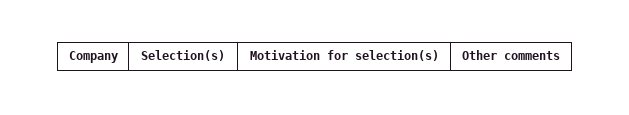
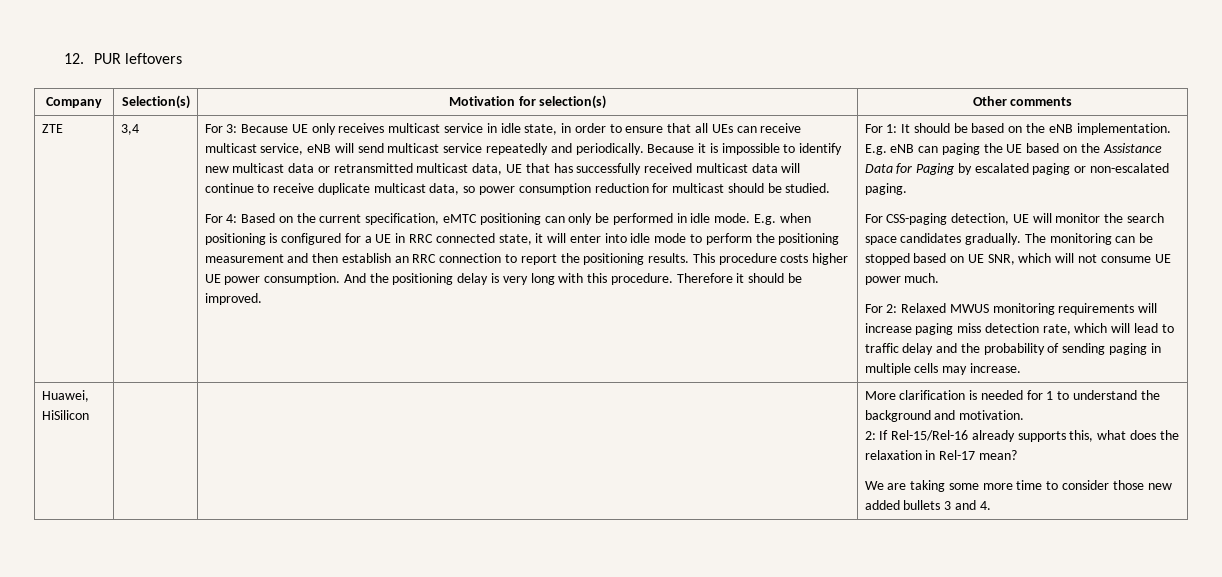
(68, 57) none -> [64,53,183,64] 12. PUR leftovers //
(560, 55) none -> [41,124,63,133] [120,124,139,135] [204,123,802,135] [204,143,843,155] [204,163,801,175] [204,183,831,195] [204,213,811,225] [204,233,840,245] [204,253,849,265] [204,273,803,285] [204,293,262,305] [864,123,1171,135] [864,143,1162,155] [864,163,1169,175] [864,183,907,195] [864,213,1164,225] [864,233,1154,245] [864,253,1171,265] [864,273,940,285] [864,303,1158,315] [864,323,1174,335] [864,343,1161,355] [864,363,1021,375] [41,390,89,402] [41,410,89,420] [864,390,1160,400] [864,410,1025,422] [864,430,1179,442] [864,450,1017,460] [864,480,1172,492] [864,500,991,510] // ZTE | 3,4 | For 3: Because UE only receives multicast service in idle state, in order to ensure that all UEs can receive multicast service, eNB will send multicast service repeatedly and periodically. Because it is impossible to identify new multicast data or retransmitted multicast data, UE that has successfully received multicast data will continue to receive duplicate multicast data, so power consumption reduction for multicast should be studied. // For 4: Based on the current specification, eMTC positioning can only be performed in idle mode. E.g. when positioning is configured for a UE in RRC connected state, it will enter into idle mode to perform the positioning measurement and then establish an RRC connection to report the positioning results. This procedure costs higher UE power consumption. And the positioning delay is very long with this procedure. Therefore it should be improved. | For 1: It should be based on the eNB implementation. E.g. eNB can paging the UE based on the Assistance Data for Paging by escalated paging or non-escalated paging. // For CSS-paging detection, UE will monitor the search space candidates gradually. The monitoring can be stopped based on UE SNR, which will not consume UE power much. // For 2: Relaxed MWUS monitoring requirements will increase paging miss detection rate, which will lead to traffic delay and the probability of sending paging in multiple cells may increase. // Huawei, HiSilicon | | | More clarification is needed for 1 to understand the background and motivation. // 2: If Rel-15/Rel-16 already supports this, what does the relaxation in Rel-17 mean? // We are taking some more time to consider those new added bullets 3 and 4.

